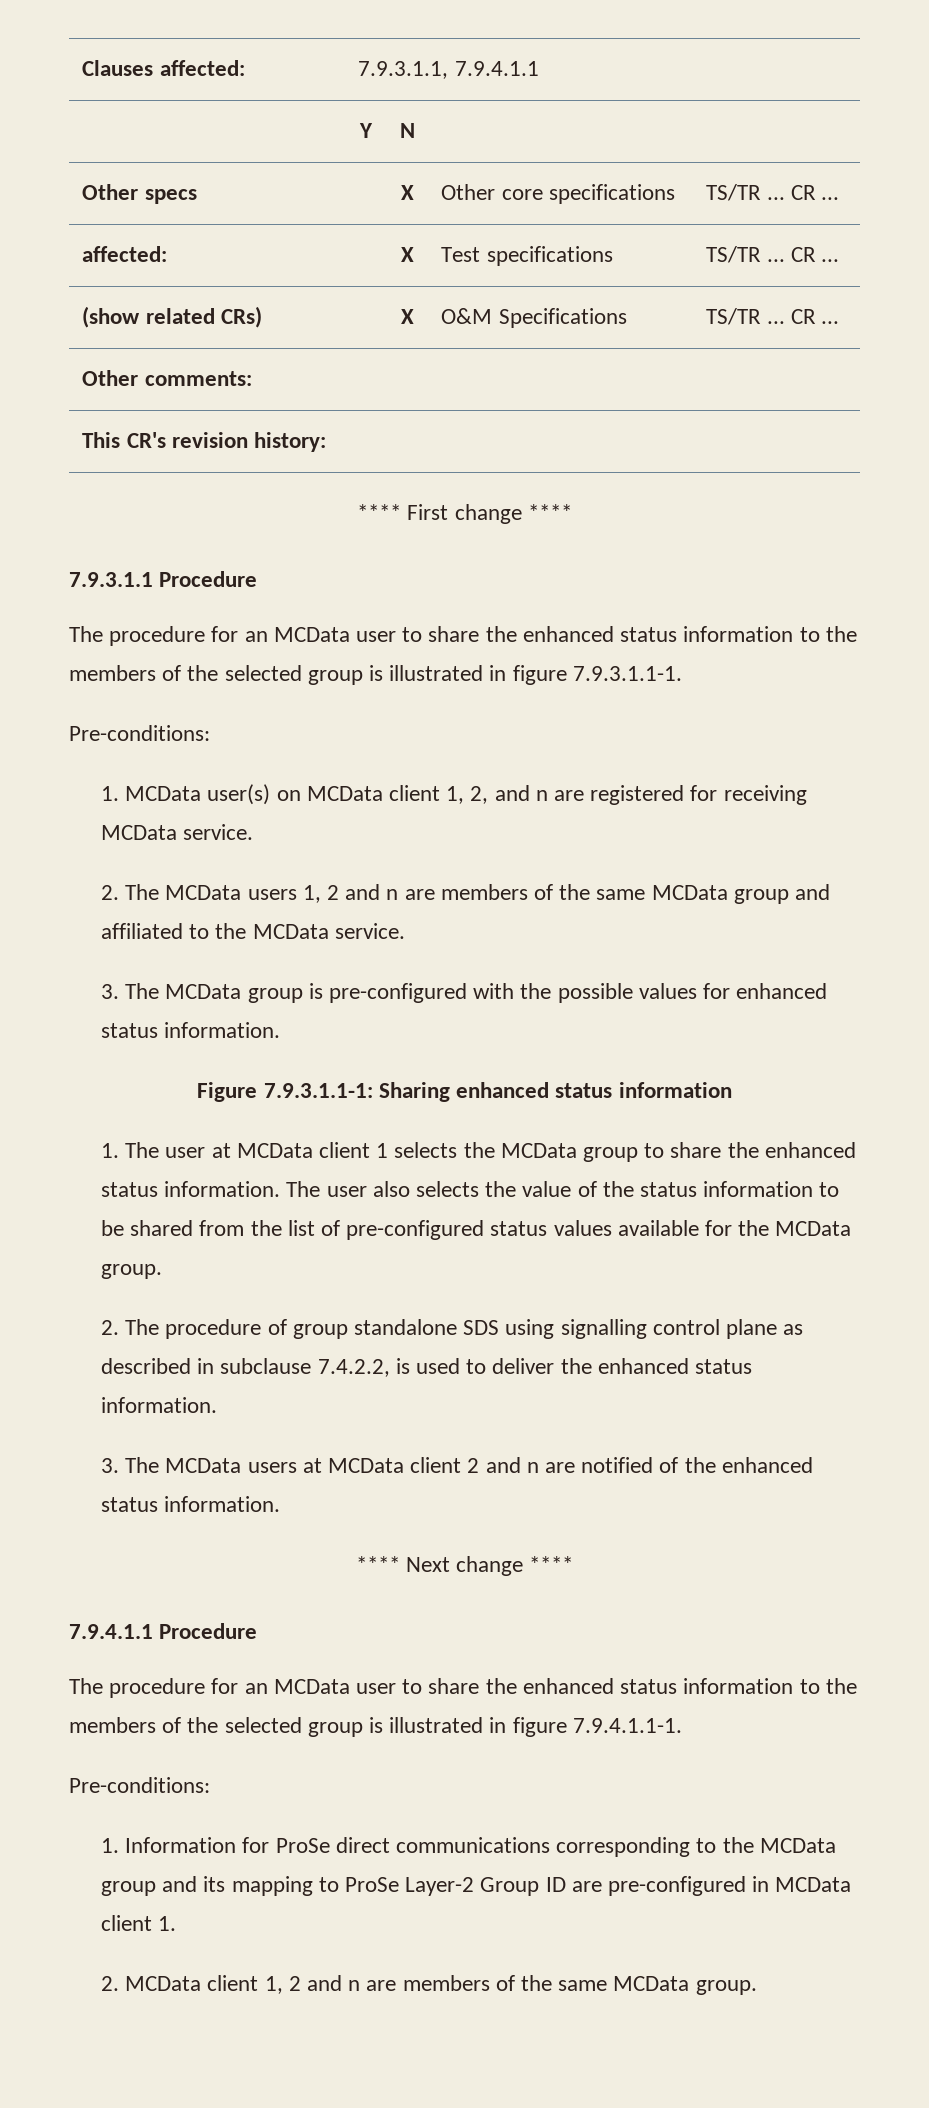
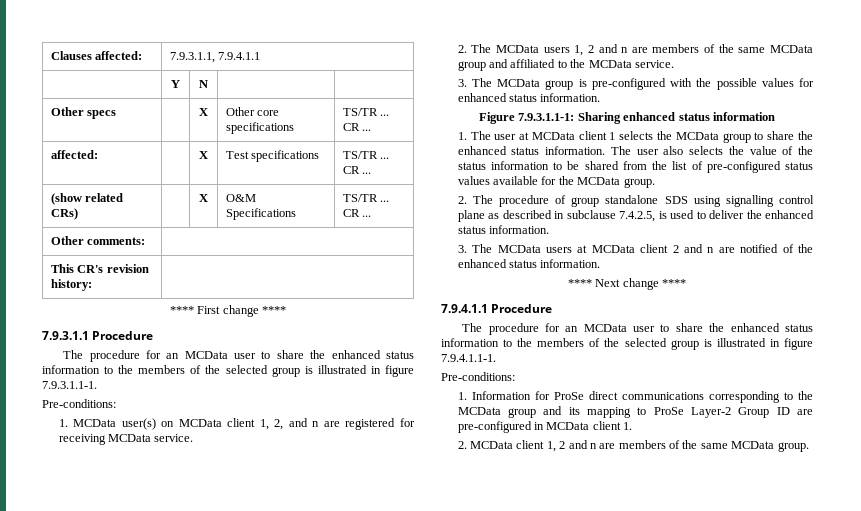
[317,1359,390,1377] 7.4.2.2, -> [619,211,656,222] 7.4.2.5,

